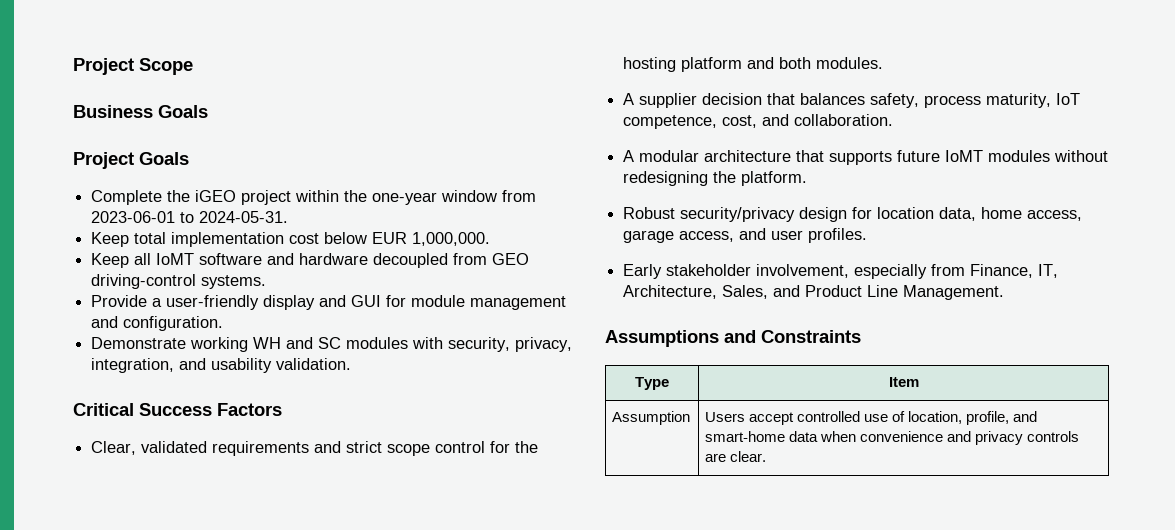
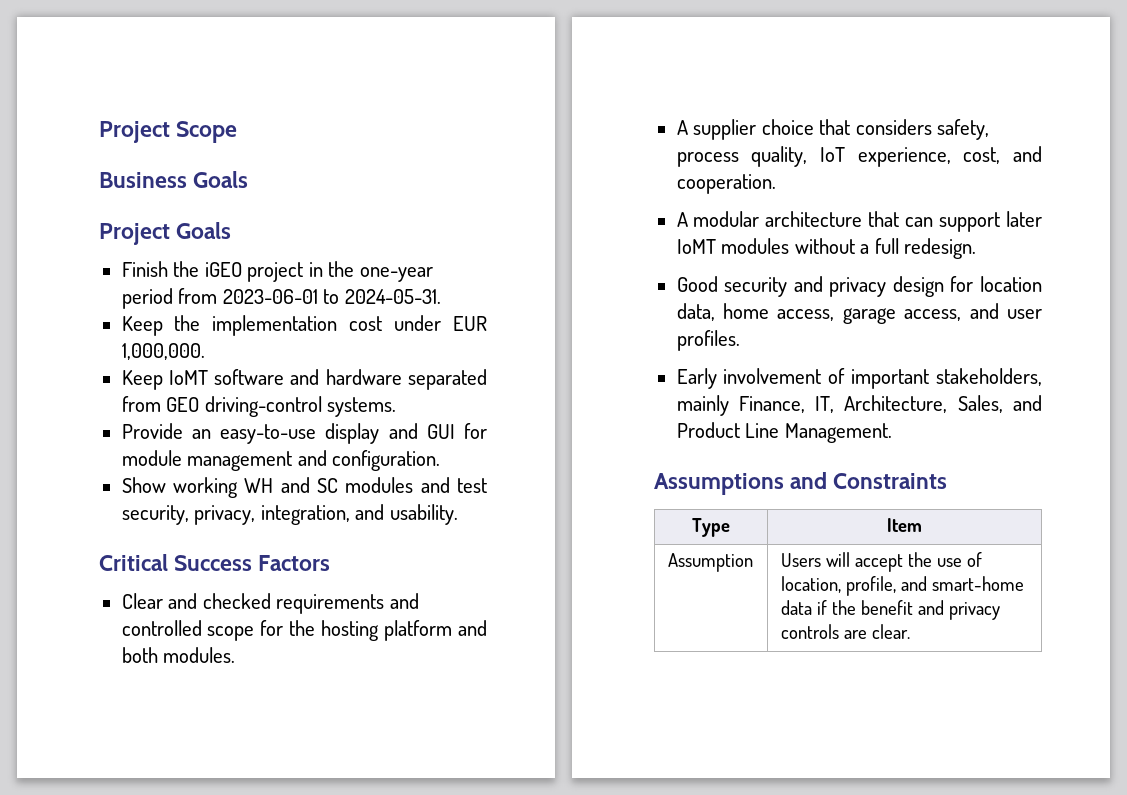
[91,190,163,205] Complete -> [121,261,168,277] Finish
[295,190,340,202] within -> [308,262,323,277] in
[441,190,498,202] window -> [121,288,173,309] period
[134,232,167,244] total -> [174,315,201,331] the
[324,232,368,244] below -> [394,315,442,331] under
[134,253,152,265] all -> (163, 380) none
[373,253,449,268] decoupled -> [408,369,488,390] separated
[152,295,260,310] a user-friendly -> [191,424,317,444] an easy-to-use
[91,337,187,349] Demonstrate -> [121,477,166,493] Show
[412,337,444,349] with -> [420,477,487,493] and test
[211,358,352,373] usability validation. -> [389,504,458,525] usability.
[91,441,486,456] Clear, validated requirements and strict scope control -> [121,593,419,614] [121,620,255,641] Clear and checked requirements and controlled scope
[702,93,1081,108] [623,115,718,129] decision that balances safety, process maturity, IoT competence, -> [761,119,990,140] [676,146,951,167] choice that considers safety, process quality, IoT experience,
[794,114,894,126] collaboration. -> [676,174,776,194] cooperation.
[829,150,1109,165] [623,171,808,186] [623,207,796,222] supports future IoMT modules without redesigning the platform. // Robust security/privacy -> [905,211,1042,232] [676,238,977,259] [676,276,887,297] can support later IoMT modules without a full redesign. // Good security and privacy
[666,264,966,279] stakeholder involvement, especially from -> [723,368,1042,389] [676,395,729,416] involvement of important stakeholders, mainly
[749,411,861,425] accept controlled -> [825,552,932,572] will accept the
[820,431,944,442] when convenience -> [816,600,913,615] if the benefit

